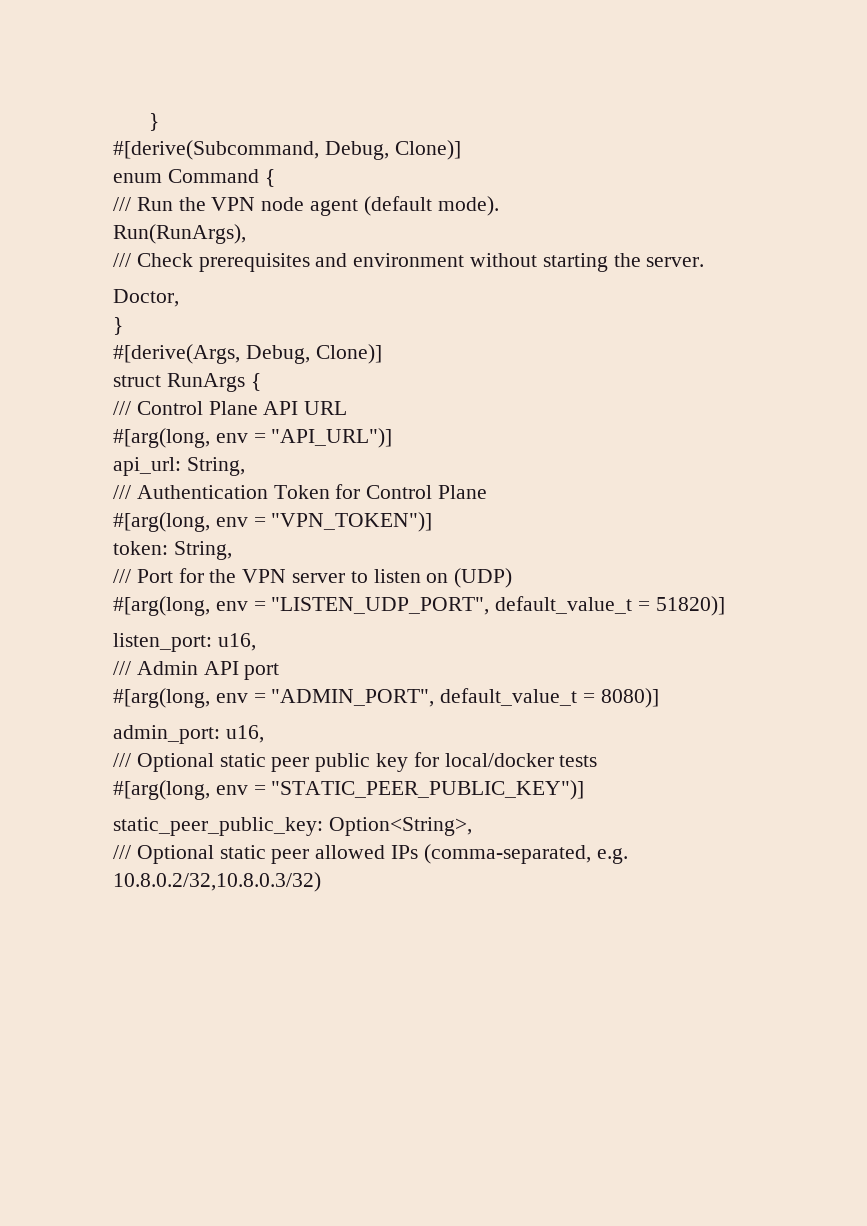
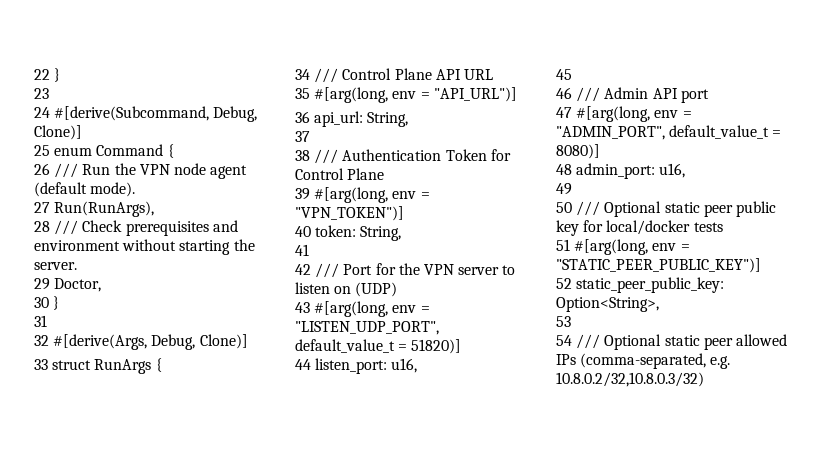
[149,113,160,131] } // -> [34,68,61,82] [34,88,49,99] [34,107,50,118] 22 } // 23 // 24
(461, 150) none -> [34,145,50,156] 25
(275, 178) none -> [34,163,50,175] 26
(499, 206) none -> [34,202,50,213] 27
(246, 234) none -> [34,221,50,232] 28
(705, 262) none -> [34,278,50,290] 29
[113,317,123,335] } // -> [34,296,60,310] [34,315,47,327] [34,335,49,346] 30 } // 31 // 32
(382, 354) none -> [34,359,48,370] 33
(261, 382) none -> [295,69,310,80] 34
(348, 408) none -> [295,88,310,99] 35
(393, 438) none -> [295,111,310,123] 36
(245, 466) none -> [295,131,310,142] [295,150,310,161] 37 // 38
(488, 492) none -> [295,188,310,200] 39
(433, 522) none -> [295,226,311,237] 40
(232, 550) none -> [295,244,309,256] [295,264,311,275] 41 // 42
(513, 578) none -> [295,302,310,313] 43
(725, 606) none -> [295,359,311,370] 44
(256, 642) none -> [556,69,572,80] [556,87,572,99] 45 // 46
(280, 671) none -> [556,107,572,118] 47
(659, 698) none -> [556,164,572,175] 48
(264, 734) none -> [556,183,572,195] [556,202,572,213] 49 // 50
(598, 761) none -> [556,239,570,251] 51
(585, 790) none -> [556,278,572,289] 52
(472, 826) none -> [556,316,571,327] [556,335,572,346] 53 // 54

